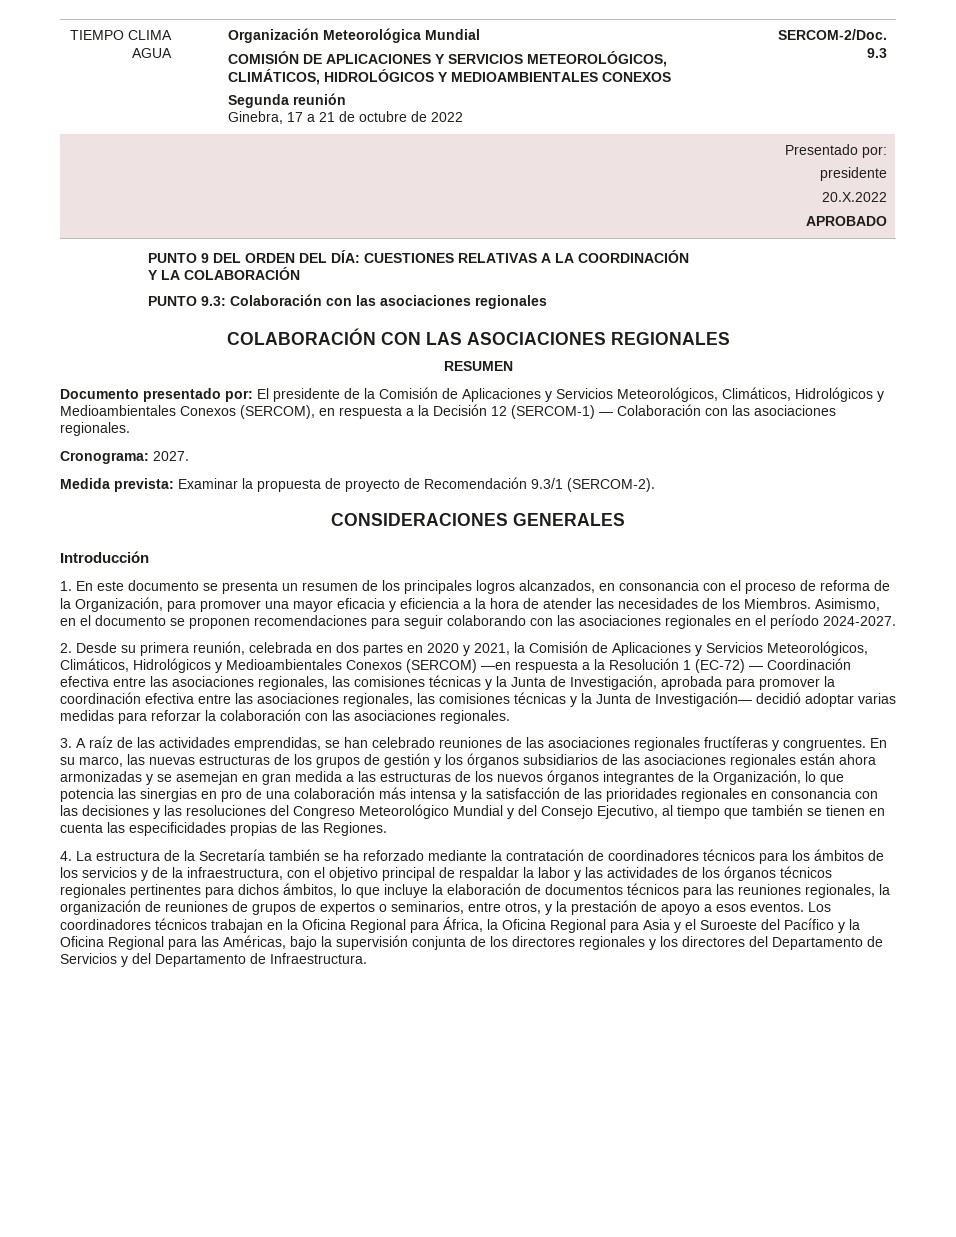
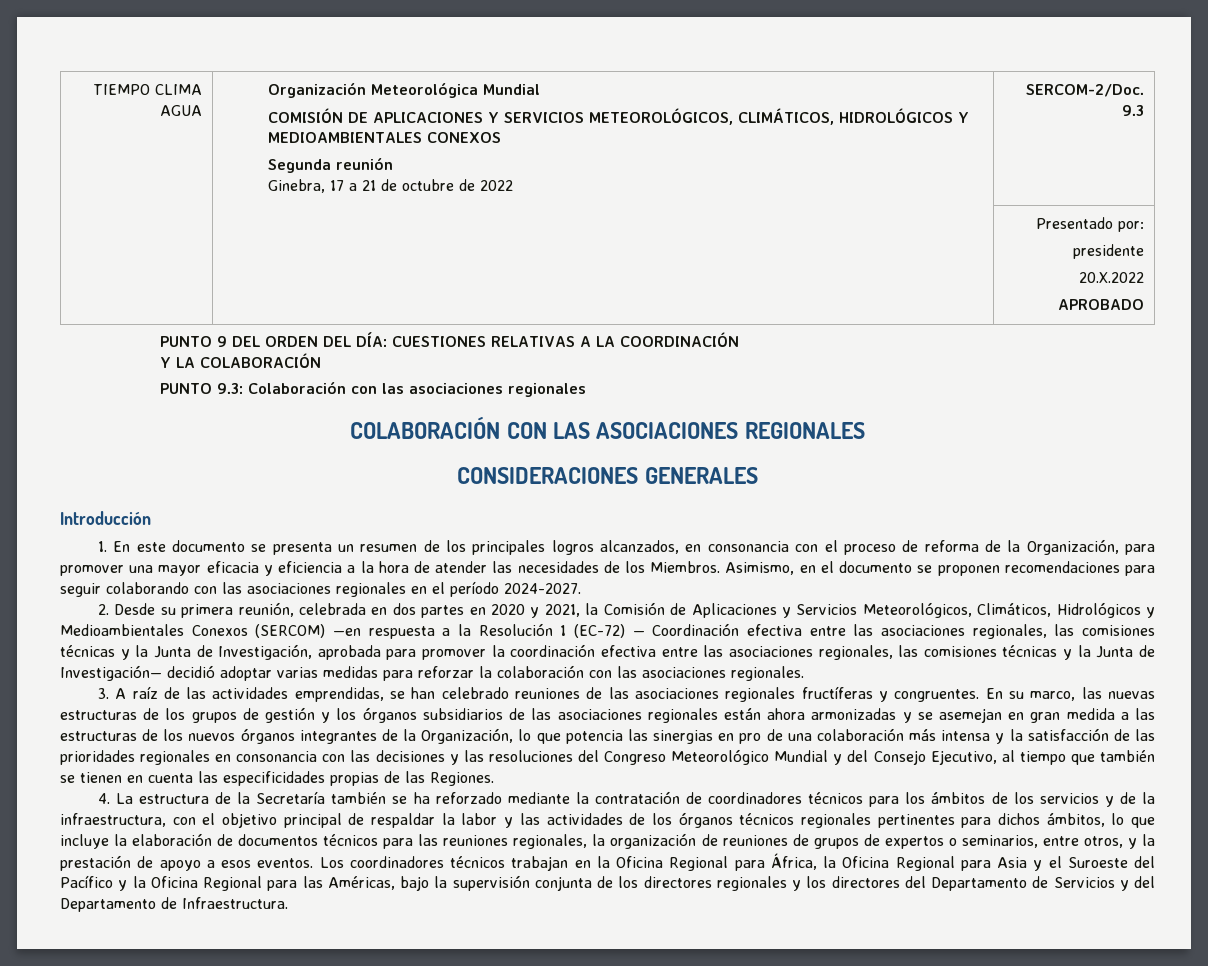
[443,361,513,371] [60,387,884,402] [60,404,836,419] [60,422,130,436] [60,451,189,464] [60,477,655,492] // RESUMEN // Documento presentado por: El presidente de la Comisión de Aplicaciones y Servicios Meteorológicos, Climáticos, Hidrológicos y Medioambientales Conexos (SERCOM), en respuesta a la Decisión 12 (SERCOM-1) — Colaboración con las asociaciones regionales. // Cronograma: 2027. // Medida prevista: Examinar la propuesta de proyecto de Recomendación 9.3/1 (SERCOM-2). -> (865, 430) none

